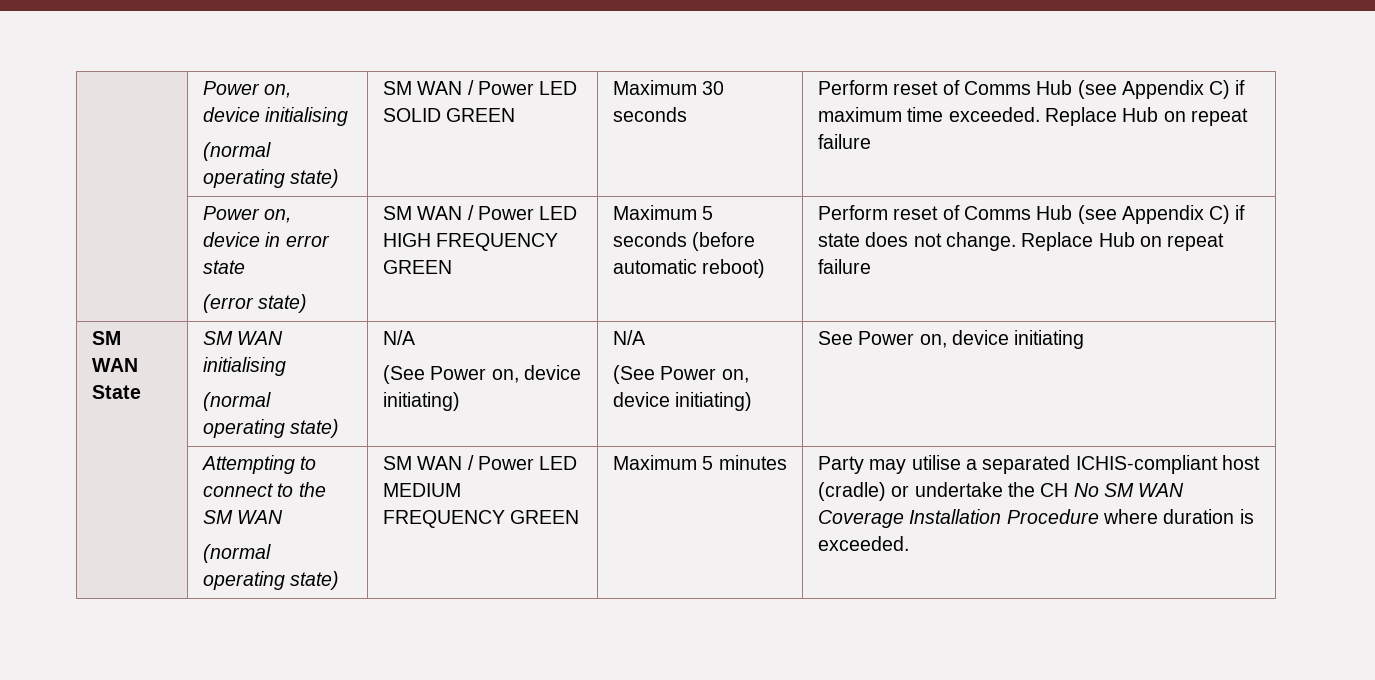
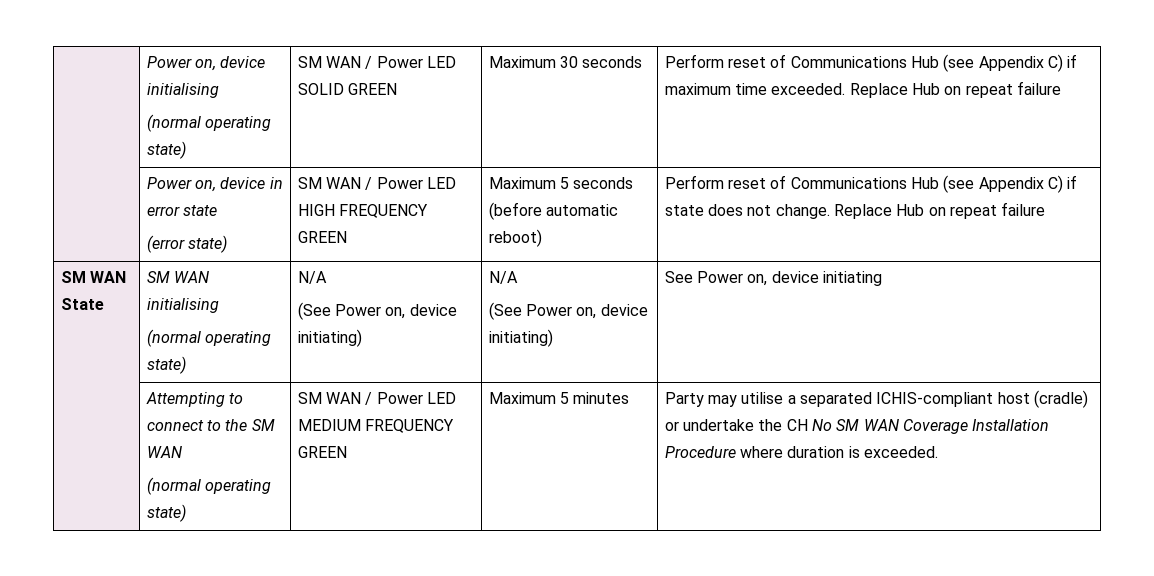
[964,81,1032,95] Comms -> [790,56,907,68] Communications
[964,206,1032,220] Comms -> [790,177,907,189] Communications

